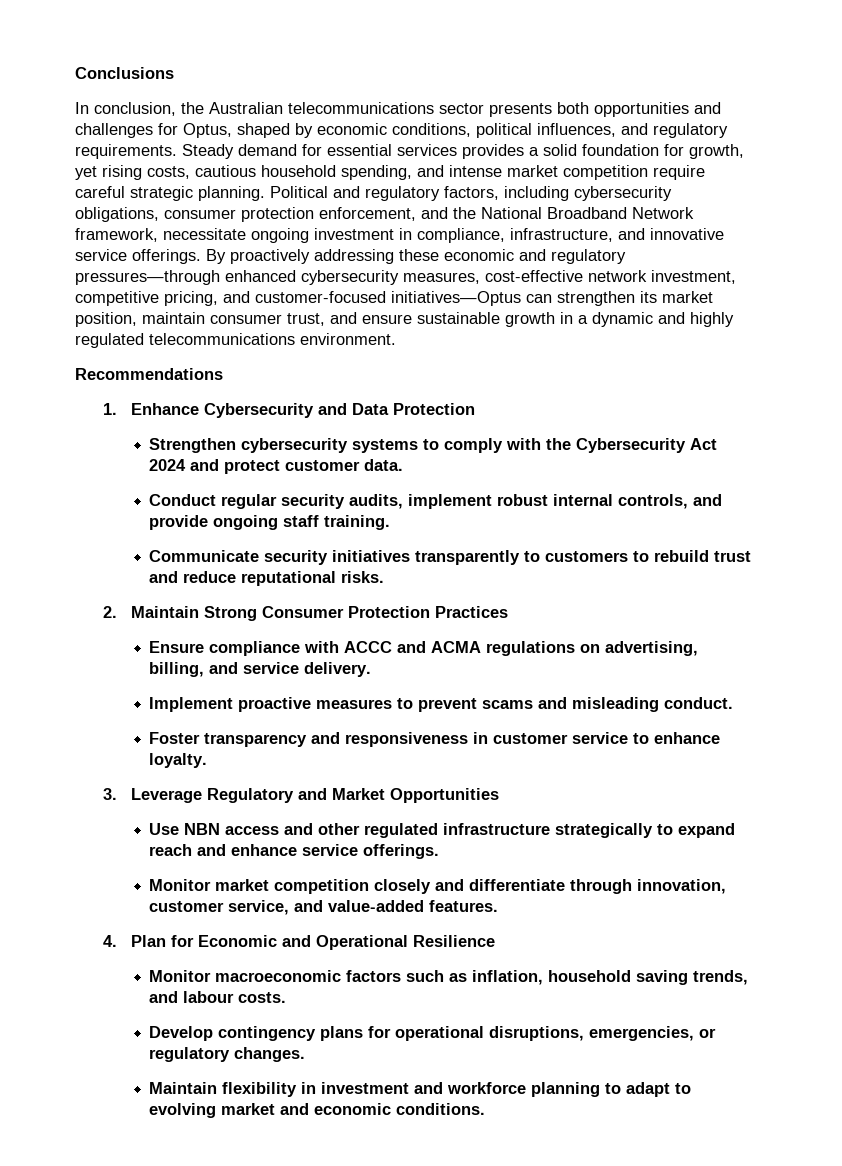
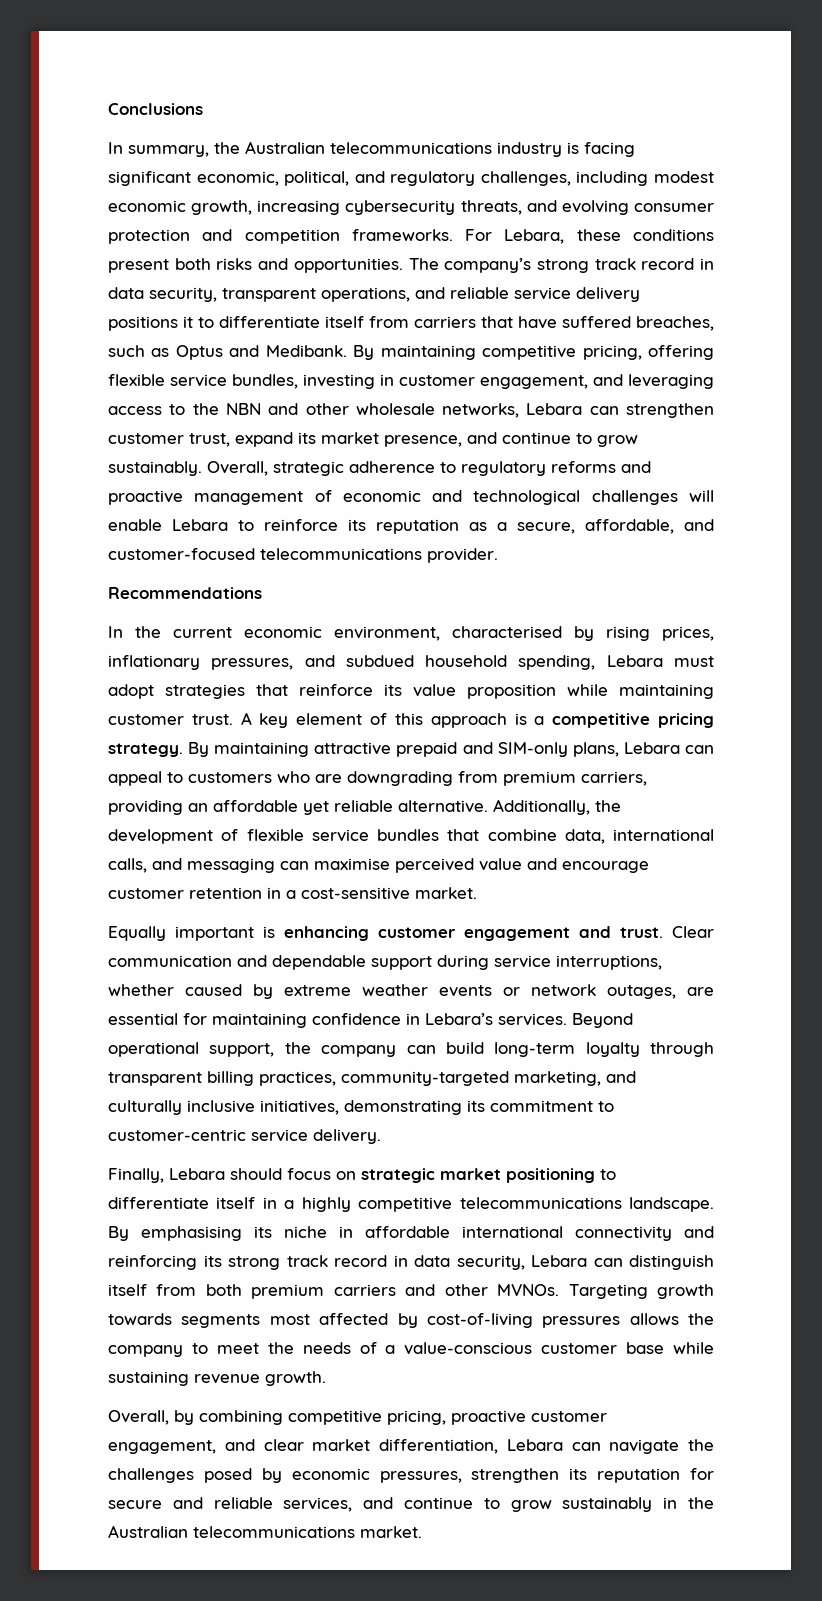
[94,102,721,117] [75,123,728,138] [75,144,744,159] [75,165,705,180] [75,186,672,201] [75,207,694,222] [75,228,724,243] [75,249,626,264] [75,270,736,285] [75,291,713,306] [75,312,734,327] [75,333,396,348] [75,368,223,380] [103,403,476,418] [149,438,718,453] [149,459,404,474] [149,494,723,509] [149,515,391,530] [149,550,752,565] [149,571,385,586] [103,606,509,621] [149,641,699,656] [149,662,372,677] [149,697,734,712] [149,732,721,747] [149,753,208,768] [103,788,500,803] [149,823,736,838] [149,844,440,859] [149,879,727,894] [149,900,499,915] [103,935,496,950] [149,970,749,985] [149,991,287,1003] [149,1026,717,1041] [149,1047,306,1062] [149,1082,692,1097] [149,1103,486,1118] conclusion, the Australian telecommunications sector presents both opportunities and challenges for Optus, shaped by economic conditions, political influences, and regulatory requirements. Steady demand for essential services provides a solid foundation for growth, yet rising costs, cautious household spending, and intense market competition require careful strategic planning. Political and regulatory factors, including cybersecurity obligations, consumer protection enforcement, and the National Broadband Network framework, necessitate ongoing investment in compliance, infrastructure, and innovative service offerings. By proactively addressing these economic and regulatory pressures—through enhanced cybersecurity measures, cost-effective network investment, competitive pricing, and customer-focused initiatives—Optus can strengthen its market position, maintain consumer trust, and ensure sustainable growth in a dynamic and highly regulated telecommunications environment. // Recommendations // 1. Enhance Cybersecurity and Data Protection // Strengthen cybersecurity systems to comply with the Cybersecurity Act 2024 and protect customer data. // Conduct regular security audits, implement robust internal controls, and provide ongoing staff training. // Communicate security initiatives transparently to customers to rebuild trust and reduce reputational risks. // 2. Maintain Strong Consumer Protection Practices // Ensure compliance with ACCC and ACMA regulations on advertising, billing, and service delivery. // Implement proactive measures to prevent scams and misleading conduct. // Foster transparency and responsiveness in customer service to enhance loyalty. // 3. Leverage Regulatory and Market Opportunities // Use NBN access and other regulated infrastructure strategically to expand reach and enhance service offerings. // Monitor market competition closely and differentiate through innovation, customer service, and value-added features. // 4. Plan for Economic and Operational Resilience // Monitor macroeconomic factors such as inflation, household saving trends, and labour costs. // Develop contingency plans for operational disruptions, emergencies, or regulatory changes. // Maintain flexibility in investment and workforce planning to adapt to evolving market and economic conditions. -> [128,141,635,157] [108,171,714,186] [108,200,714,215] [108,229,714,244] [108,258,714,273] [108,287,640,302] [108,316,714,331] [108,345,715,360] [108,374,714,389] [108,403,714,418] [108,432,638,447] [108,461,651,476] [108,490,714,505] [108,519,714,534] [108,548,498,563] [108,587,262,599] [108,626,714,641] [108,655,714,670] [108,684,714,699] [108,712,714,728] [108,742,714,757] [108,771,647,786] [108,799,621,815] [108,829,714,844] [108,858,649,873] [108,887,477,900] [108,926,714,941] [108,955,662,970] [108,984,714,999] [108,1013,633,1028] [108,1042,714,1057] [108,1071,636,1086] [108,1100,614,1115] [108,1129,381,1144] [108,1168,616,1183] [108,1197,714,1212] [108,1226,714,1241] [108,1255,714,1270] [108,1284,715,1299] [108,1313,714,1328] [108,1342,714,1357] [108,1371,326,1386] [108,1410,607,1425] [108,1439,714,1454] [108,1468,714,1483] [108,1497,714,1512] [108,1525,422,1538] summary, the Australian telecommunications industry is facing significant economic, political, and regulatory challenges, including modest economic growth, increasing cybersecurity threats, and evolving consumer protection and competition frameworks. For Lebara, these conditions present both risks and opportunities. The company’s strong track record in data security, transparent operations, and reliable service delivery positions it to differentiate itself from carriers that have suffered breaches, such as Optus and Medibank. By maintaining competitive pricing, offering flexible service bundles, investing in customer engagement, and leveraging access to the NBN and other wholesale networks, Lebara can strengthen customer trust, expand its market presence, and continue to grow sustainably. Overall, strategic adherence to regulatory reforms and proactive management of economic and technological challenges will enable Lebara to reinforce its reputation as a secure, affordable, and customer-focused telecommunications provider. // Recommendations // In the current economic environment, characterised by rising prices, inflationary pressures, and subdued household spending, Lebara must adopt strategies that reinforce its value proposition while maintaining customer trust. A key element of this approach is a competitive pricing strategy. By maintaining attractive prepaid and SIM-only plans, Lebara can appeal to customers who are downgrading from premium carriers, providing an affordable yet reliable alternative. Additionally, the development of flexible service bundles that combine data, international calls, and messaging can maximise perceived value and encourage customer retention in a cost-sensitive market. // Equally important is enhancing customer engagement and trust. Clear communication and dependable support during service interruptions, whether caused by extreme weather events or network outages, are essential for maintaining confidence in Lebara’s services. Beyond operational support, the company can build long-term loyalty through transparent billing practices, community-targeted marketing, and culturally inclusive initiatives, demonstrating its commitment to customer-centric service delivery. // Finally, Lebara should focus on strategic market positioning to differentiate itself in a highly competitive telecommunications landscape. By emphasising its niche in affordable international connectivity and reinforcing its strong track record in data security, Lebara can distinguish itself from both premium carriers and other MVNOs. Targeting growth towards segments most affected by cost-of-living pressures allows the company to meet the needs of a value-conscious customer base while sustaining revenue growth. // Overall, by combining competitive pricing, proactive customer engagement, and clear market differentiation, Lebara can navigate the challenges posed by economic pressures, strengthen its reputation for secure and reliable services, and continue to grow sustainably in the Australian telecommunications market.

